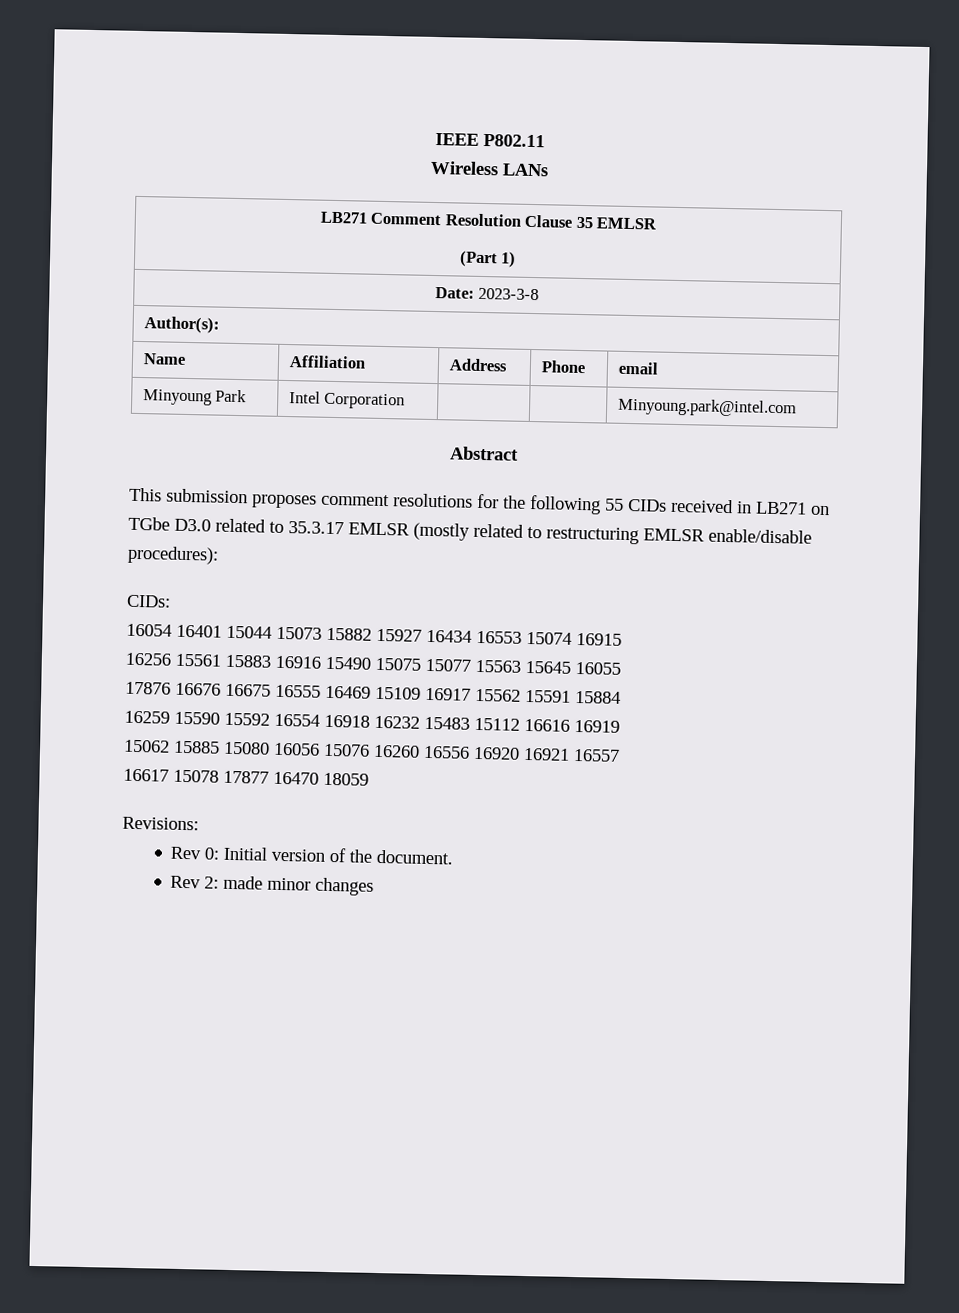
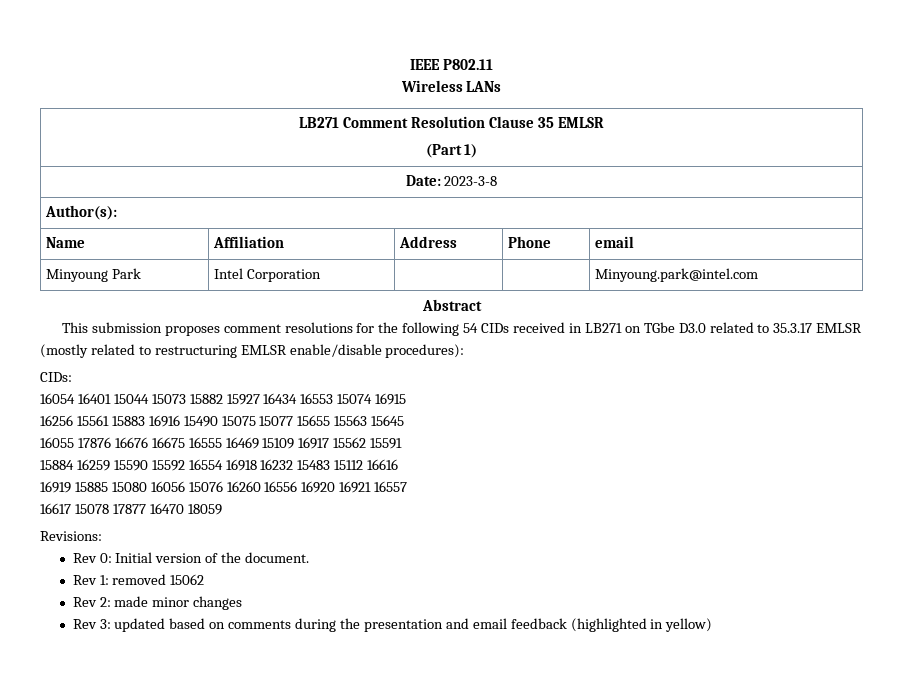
[605,498,624,511] 55 -> [463,323,479,333] 54
(471, 665) none -> [297,415,331,426] 15655
(571, 667) none -> (405, 420) //
(621, 668) // -> (74, 442) none
(571, 696) none -> (403, 443) //
(621, 697) // -> (74, 465) none
(570, 725) none -> (399, 464) //
[123,739,170,753] // 15062 -> (71, 487) none
(455, 857) none -> [72,574,205,585] // Rev 1: removed 15062
(375, 886) none -> [72,618,713,632] // Rev 3: updated based on comments during the presentation and email feedback (highlighted in yellow)

